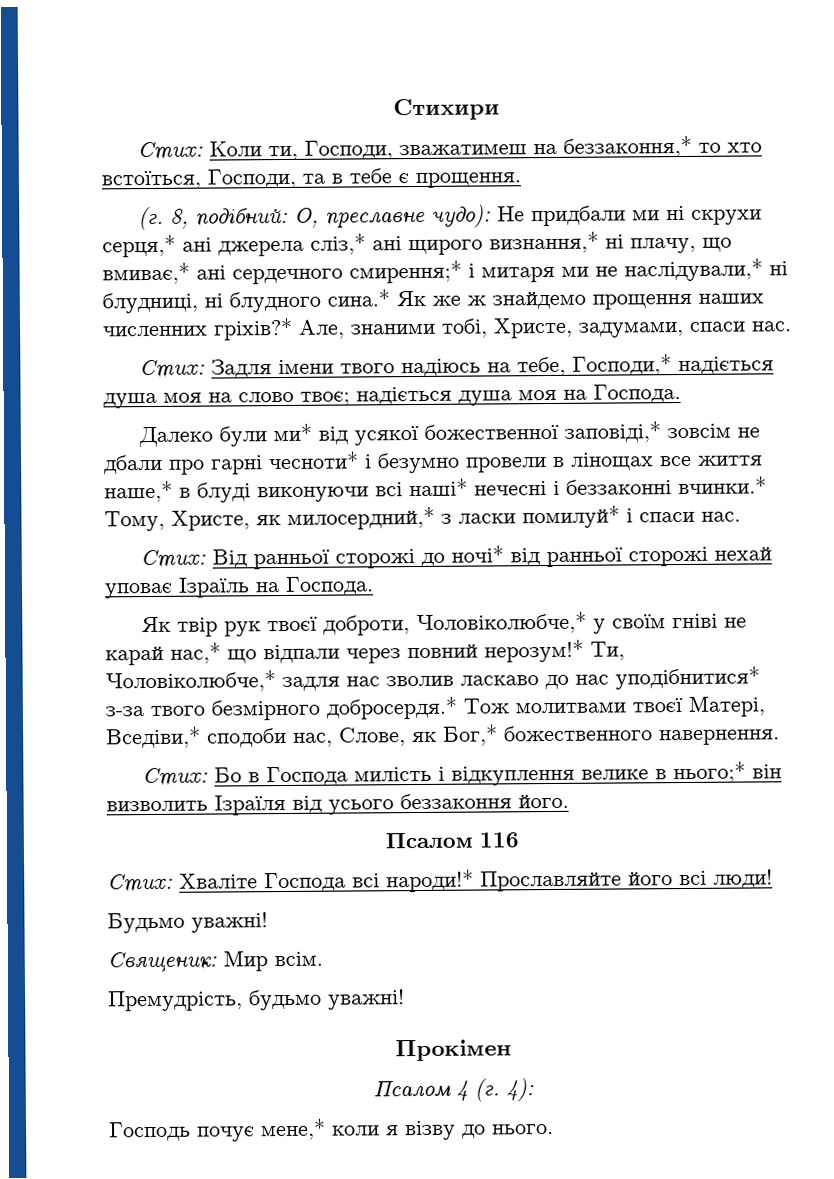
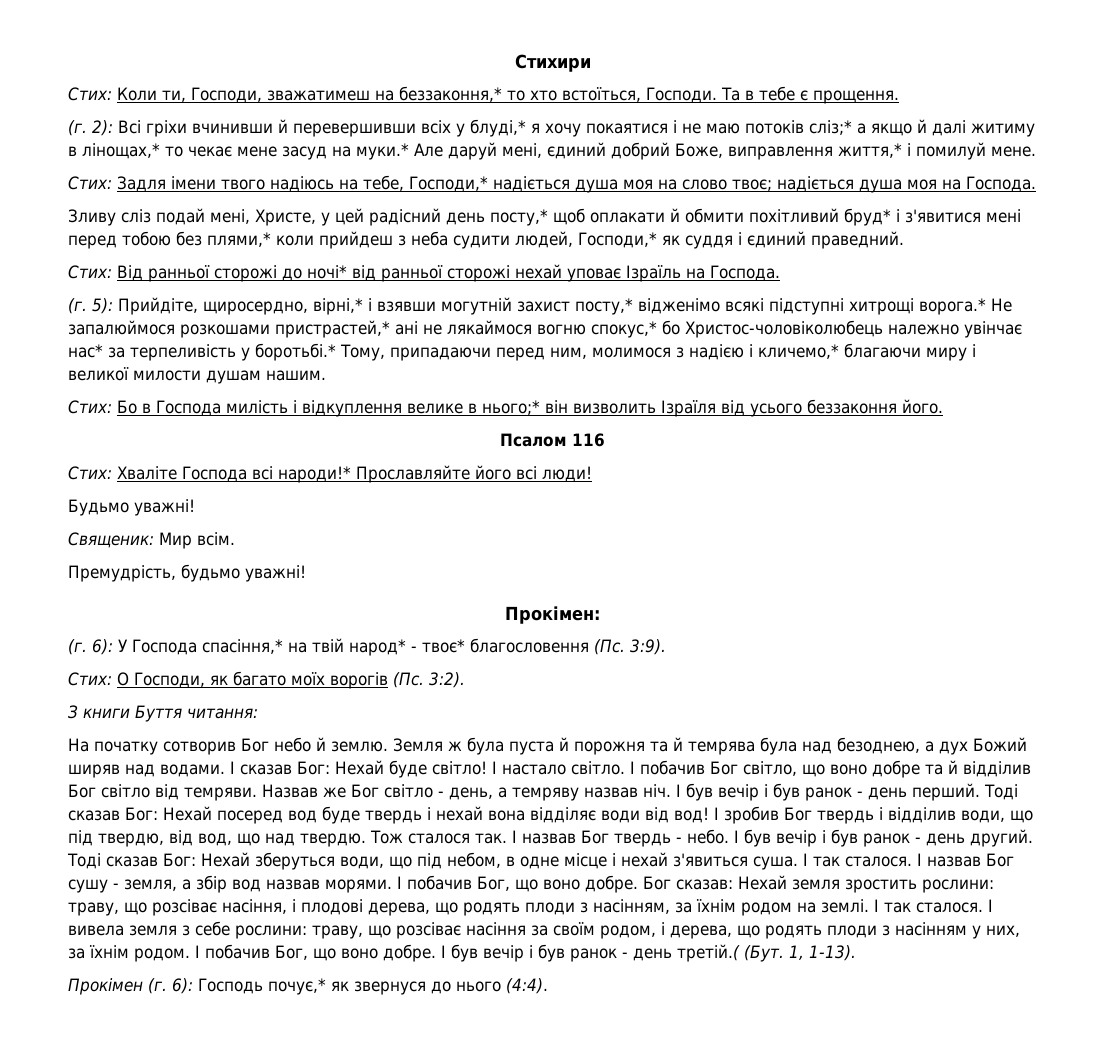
[207,168,325,189] Господи, та -> [646,87,740,103] Господи. Та
[169,204,762,229] [102,231,732,258] [102,258,788,285] [102,289,764,314] [103,317,792,341] 8, подібний: О, преславне чудо): Не придбали ми ні скрухи серця,* ані джерела сліз,* ані щирого визнання,* ні плачу, що вмиває,* ані сердечного смирення;* і митаря ми не наслідували,* ні блудниці, ні блудного сина.* Як же ж знайдемо прощення наших численних гріхів?* Але, знаними тобі, Христе, задумами, спаси нас. -> [92,119,1035,137] [68,142,1036,160] 2): Всі гріхи вчинивши й перевершивши всіх у блуді,* я хочу покаятися і не маю потоків сліз;* а якщо й далі житиму в лінощах,* то чекає мене засуд на муки.* Але даруй мені, єдиний добрий Боже, виправлення життя,* і помилуй мене.
[137,421,760,448] [103,451,763,475] [104,476,767,503] [104,505,741,532] Далеко були ми* від усякої божественної заповіді,* зовсім не дбали про гарні чесноти* і безумно провели в лінощах все життя наше,* в блуді виконуючи всі наші* нечесні і беззаконні вчинки.* Тому, Христе, як милосердний,* з ласки помилуй* і спаси нас. -> [68,208,1021,226] [68,231,904,249] Зливу сліз подай мені, Христе, у цей радісний день посту,* щоб оплакати й обмити похітливий бруд* і з'явитися мені перед тобою без плями,* коли прийдеш з неба судити людей, Господи,* як суддя і єдиний праведний.
[140,611,747,637] [105,639,625,666] [105,666,760,693] [105,695,765,721] [106,724,780,749] Як твір рук твоєї доброти, Чоловіколюбче,* у своїм гніві не карай нас,* що відпали через повний нерозум!* Ти, Чоловіколюбче,* задля нас зволив ласкаво до нас уподібнитися* з-за твого безмірного добросердя.* Тож молитвами твоєї Матері, Вседіви,* сподоби нас, Слове, як Бог,* божественного навернення. -> [68,297,1012,315] [68,320,1022,338] [68,343,976,361] [68,367,326,384] (г. 5): Прийдіте, щиросердно, вірні,* і взявши могутній захист посту,* відженімо всякі підступні хитрощі ворога.* Не запалюймося розкошами пристрастей,* ані не лякаймося вогню спокус,* бо Христос-чоловіколюбець належно увінчає нас* за терпеливість у боротьбі.* Тому, припадаючи перед ним, молимося з надією і кличемо,* благаючи миру і великої милости душам нашим.
[395,1039,512,1062] [373,1078,534,1102] [108,1118,554,1142] Прокімен // Псалом 4 (г. 4): // Господь почує мене,* коли я візву до нього. -> [505,606,600,624] [68,638,666,656] [68,671,465,689] [68,705,258,722] [68,737,1027,755] [68,760,1031,778] [68,783,1018,801] [68,806,1033,824] [68,829,1033,847] [67,852,1014,870] [68,875,994,893] [68,899,993,916] [68,921,1020,939] [68,944,856,962] [68,978,548,995] Прокімен: // (г. 6): У Господа спасіння,* на твій народ* - твоє* благословення (Пс. 3:9). // Стих: О Господи, як багато моїх ворогів (Пс. 3:2). // З книги Буття читання: // На початку сотворив Бог небо й землю. Земля ж була пуста й порожня та й темрява була над безоднею, а дух Божий ширяв над водами. І сказав Бог: Нехай буде світло! І настало світло. І побачив Бог світло, що воно добре та й відділив Бог світло від темряви. Назвав же Бог світло - день, а темряву назвав ніч. І був вечір і був ранок - день перший. Тоді сказав Бог: Нехай посеред вод буде твердь і нехай вона відділяє води від вод! І зробив Бог твердь і відділив води, що під твердю, від вод, що над твердю. Тож сталося так. І назвав Бог твердь - небо. І був вечір і був ранок - день другий. Тоді сказав Бог: Нехай зберуться води, що під небом, в одне місце і нехай з'явиться суша. І так сталося. І назвав Бог сушу - земля, а збір вод назвав морями. І побачив Бог, що воно добре. Бог сказав: Нехай земля зростить рослини: траву, що розсіває насіння, і плодові дерева, що родять плоди з насінням, за їхнім родом на землі. І так сталося. І вивела земля з себе рослини: траву, що розсіває насіння за своїм родом, і дерева, що родять плоди з насінням у них, за їхнім родом. І побачив Бог, що воно добре. І був вечір і був ранок - день третій.( (Бут. 1, 1-13). // Прокімен (г. 6): Господь почує,* як звернуся до нього (4:4).

